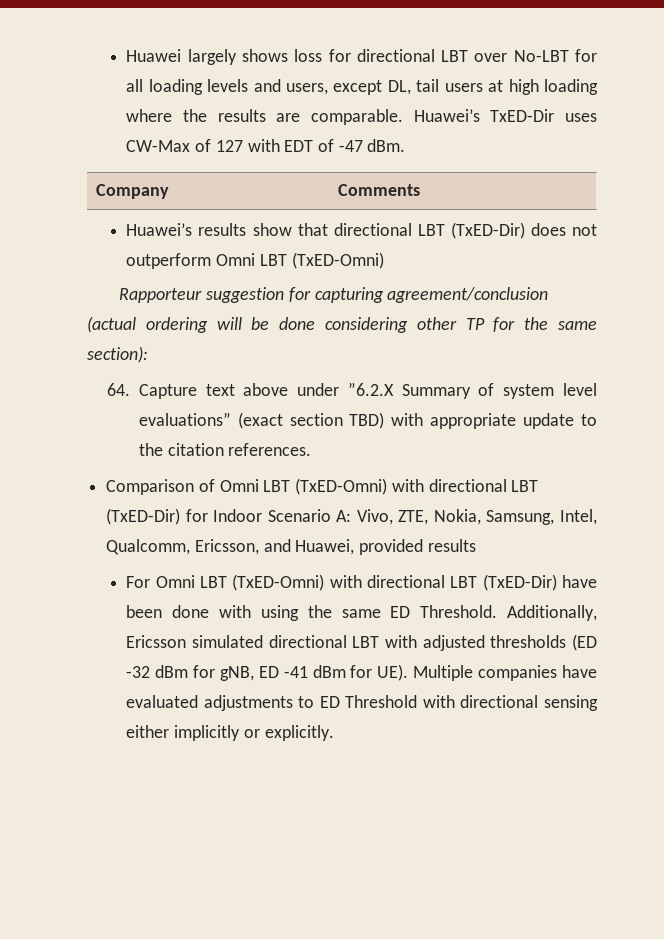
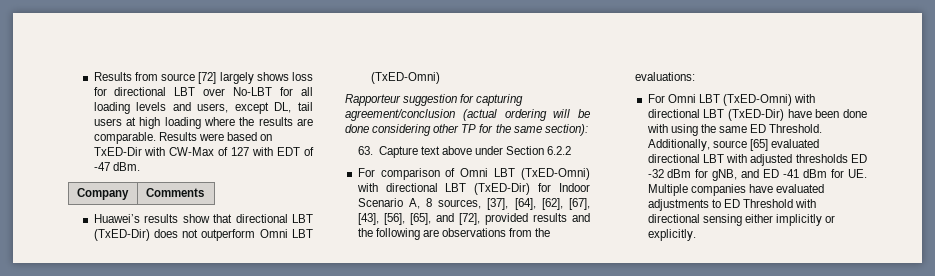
[126,49,182,62] Huawei -> [93,72,217,84] Results from source [72]
[413,109,597,122] Huawei’s TxED-Dir uses -> [158,132,272,141] [93,147,166,156] Results were based on TxED-Dir with
[107,383,131,396] 64. -> [357,146,373,155] 63.
[347,382,597,399] [138,412,597,429] [138,443,312,456] [106,479,195,495] ”6.2.X Summary of system level evaluations” (exact section TBD) with appropriate update to the citation references. // Comparison -> [506,146,572,155] [357,168,440,180] Section 6.2.2 // For comparison
[336,509,597,525] [106,539,476,555] A: Vivo, ZTE, Nokia, Samsung, Intel, Qualcomm, Ericsson, and Huawei, provided results -> [408,198,590,210] [357,213,590,225] [357,228,551,240] [634,72,695,81] A, 8 sources, [37], [64], [62], [67], [43], [56], [65], and [72], provided results and the following are observations from the evaluations:
[126,635,264,648] Ericsson simulated -> [712,139,819,151] source [65] evaluated
[572,634,597,651] (ED -> [851,154,867,163] ED
(254, 673) none -> [741,169,760,178] and
[377,664,409,681] UE). -> [848,169,867,178] UE.

